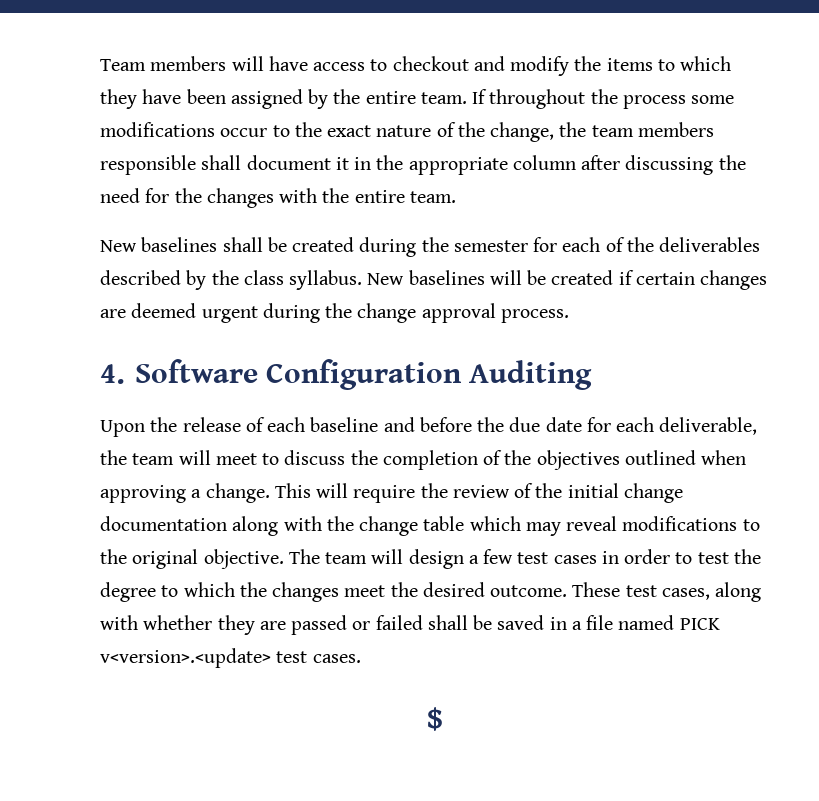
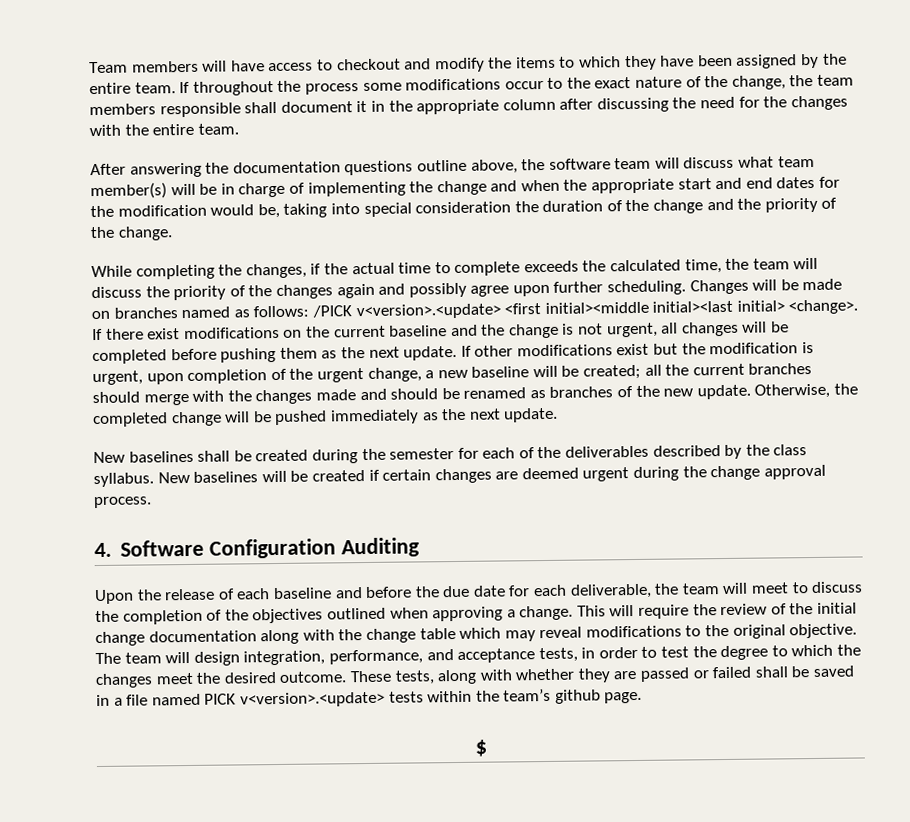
(456, 197) none -> [90,155,815,178] [90,176,841,200] [90,197,838,219] [90,226,173,241] [91,257,819,280] [91,278,843,301] [91,299,859,320] [92,321,790,341] [92,341,814,365] [92,363,813,386] [92,383,859,406] [93,407,559,428] // After answering the documentation questions outline above, the software team will discuss what team member(s) will be in charge of implementing the change and when the appropriate start and end dates for the modification would be, taking into special consideration the duration of the change and the priority of the change. // While completing the changes, if the actual time to complete exceeds the calculated time, the team will discuss the priority of the changes again and possibly agree upon further scheduling. Changes will be made on branches named as follows: /PICK v<version>.<update> <first initial><middle initial><last initial> <change>. If there exist modifications on the current baseline and the change is not urgent, all changes will be completed before pushing them as the next update. If other modifications exist but the modification is urgent, upon completion of the urgent change, a new baseline will be created; all the current branches should merge with the changes made and should be renamed as branches of the new update. Otherwise, the completed change will be pushed immediately as the next update.
[468,549,597,564] a few test cases -> [243,647,578,666] integration, performance, and acceptance tests,
[625,585,710,600] test cases, -> [394,670,435,685] tests,
[276,651,361,663] test cases. -> [388,688,643,704] tests within the team’s github page.

